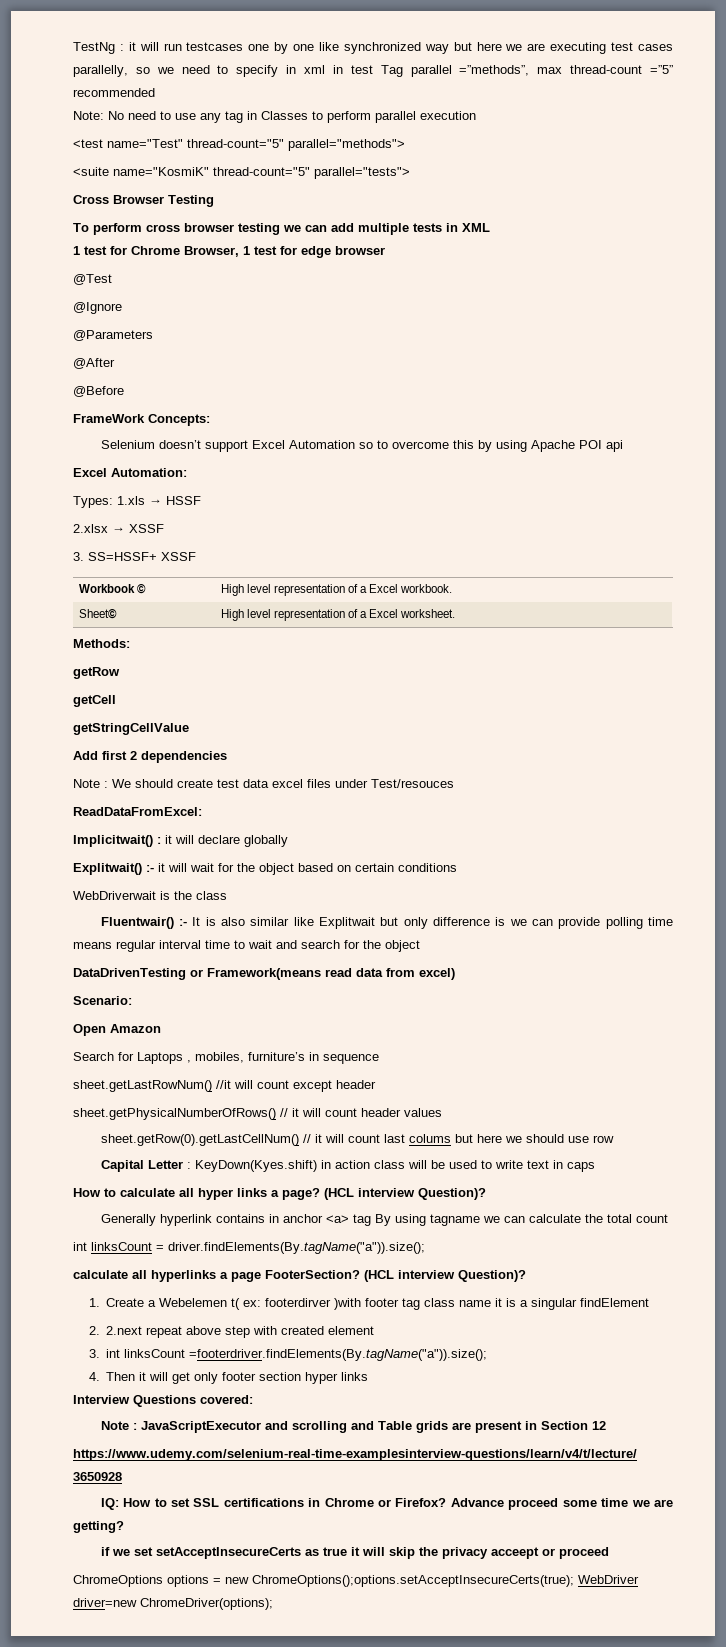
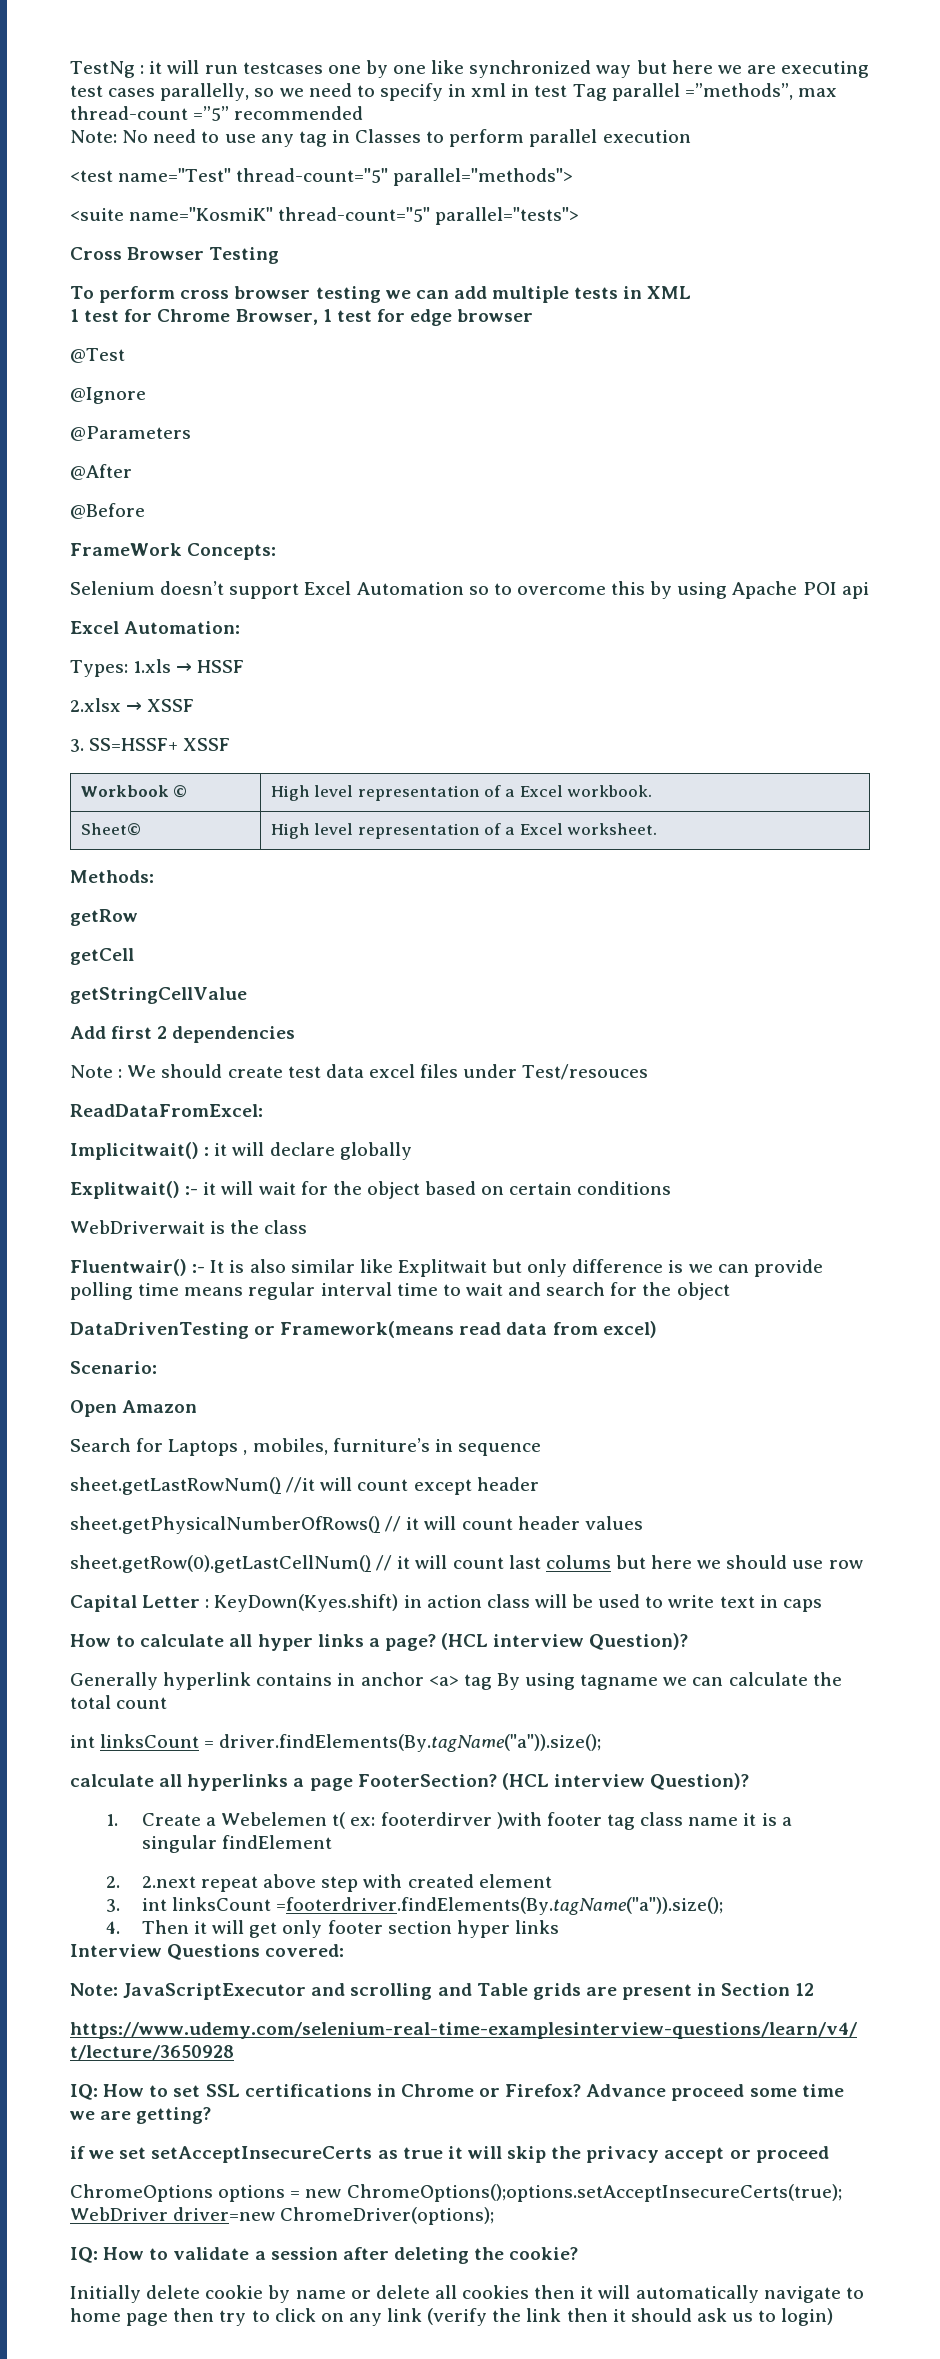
[100,1421,137,1430] Note : -> [70,1983,118,1996] Note:
[490,1547,539,1559] acceept -> [664,2147,725,2163] accept
(273, 1604) none -> [70,2247,579,2264] [70,2285,864,2303] [70,2308,834,2326] // IQ: How to validate a session after deleting the cookie? // Initially delete cookie by name or delete all cookies then it will automatically navigate to home page then try to click on any link (verify the link then it should ask us to login)

